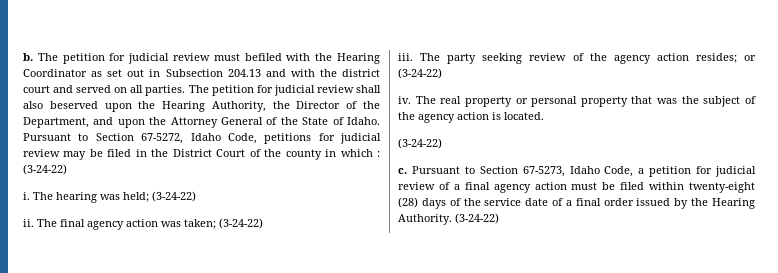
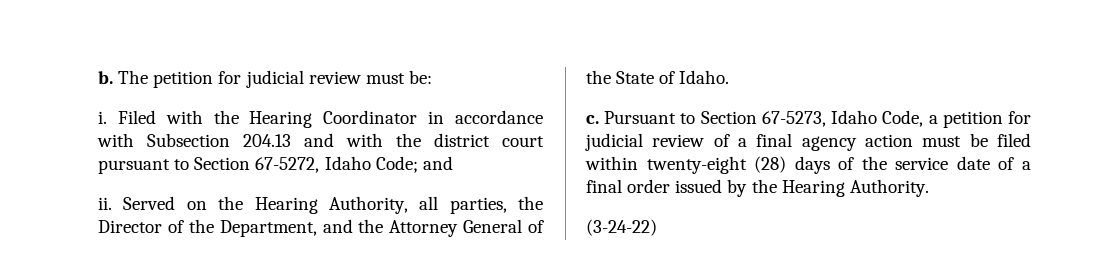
[244,53,282,61] befiled -> [408,70,432,84] [98,110,156,124] be: // i. Filed
[91,69,161,77] as set out in -> [428,110,544,124] [97,133,134,147] in accordance with
[53,85,381,96] [23,101,132,112] and served on all parties. The petition for judicial review shall also beserved upon -> [98,156,453,174] [98,196,207,210] pursuant to Section 67-5272, Idaho Code; and // ii. Served on
(266, 106) none -> [419,196,507,214] all parties,
[117,119,145,128] upon -> (353, 226) none
[23,133,381,144] [23,149,380,160] [23,164,67,175] [23,191,196,203] [23,218,263,230] [398,53,756,64] [398,68,442,79] [398,96,756,107] [398,112,544,123] [398,138,442,149] Pursuant to Section 67-5272, Idaho Code, petitions for judicial review may be filed in the District Court of the county in which : (3-24-22) // i. The hearing was held; (3-24-22) // ii. The final agency action was taken; (3-24-22) // iii. The party seeking review of the agency action resides; or (3-24-22) // iv. The real property or personal property that was the subject of the agency action is located. // (3-24-22) -> (730, 77) none
(452, 219) none -> (929, 188) //

